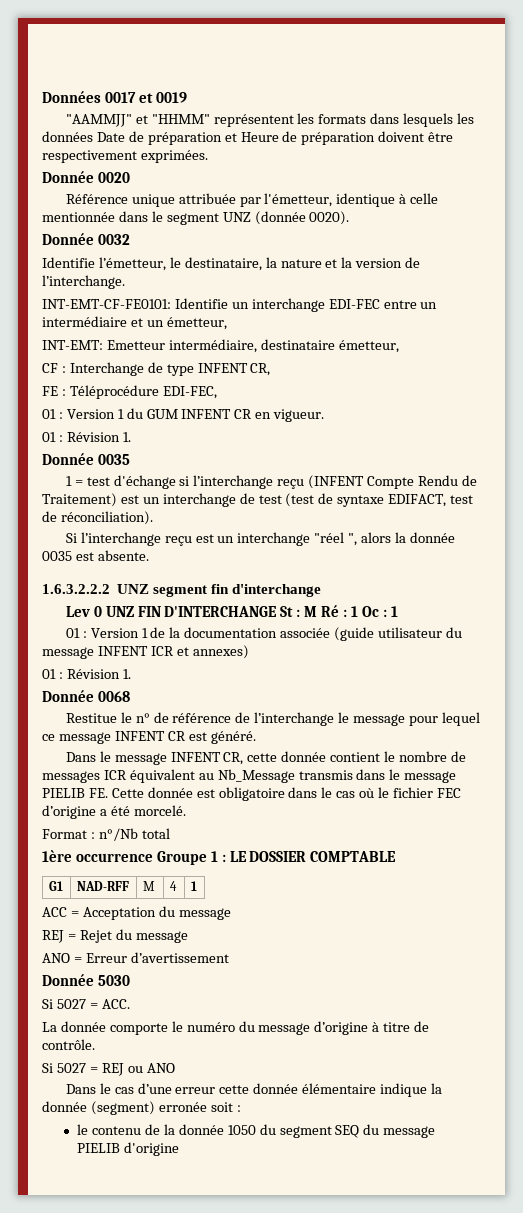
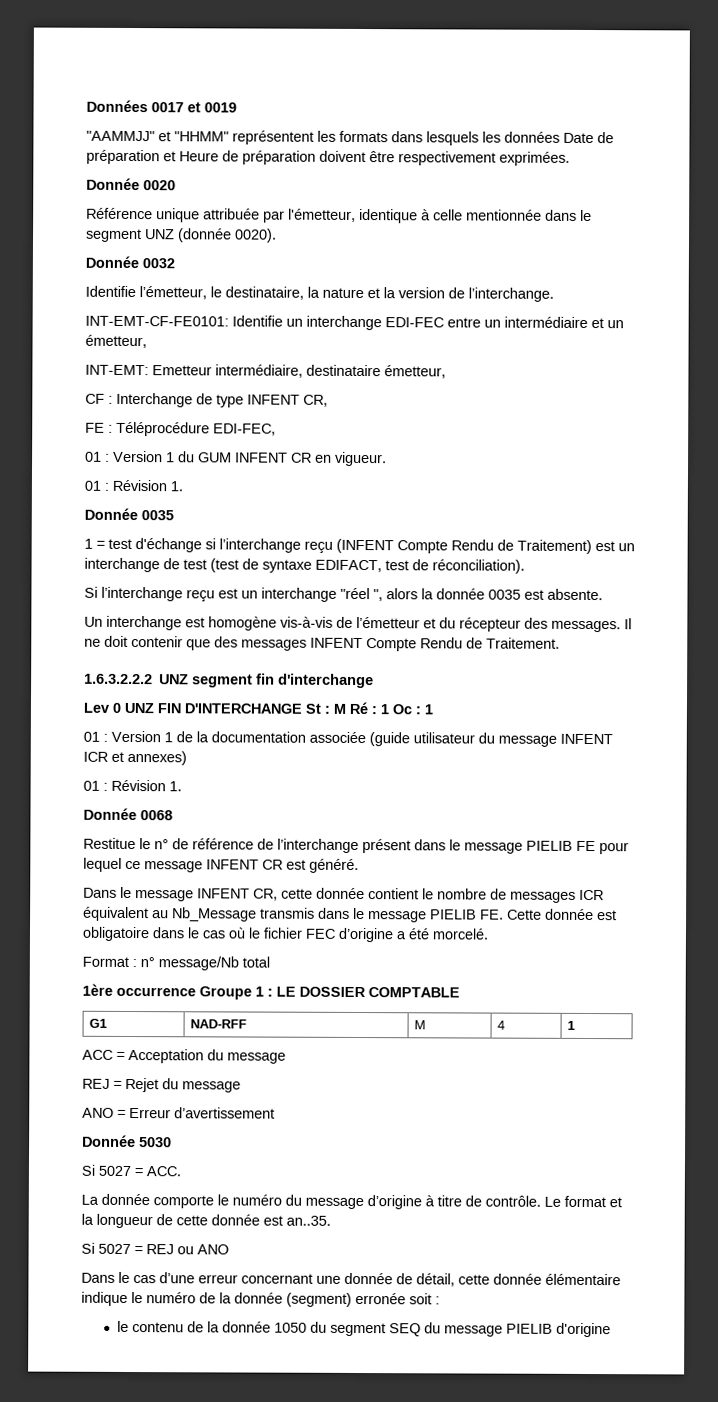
(149, 555) none -> [84,615,632,633] [84,635,560,652] // Un interchange est homogène vis-à-vis de l’émetteur et du récepteur des messages. Il ne doit contenir que des messages INFENT Compte Rendu de Traitement.
[338,712,406,726] le message -> [362,839,596,854] présent dans le message PIELIB FE
[98,828,138,841] n°/Nb -> [140,956,239,971] n° message/Nb
(95, 1044) none -> [544,1195,622,1208] [81,1213,331,1229] Le format et la longueur de cette donnée est an..35.
(216, 1090) none -> [241,1272,455,1287] concernant une donnée de détail,
(428, 1090) none -> [131,1292,216,1304] le numéro de

